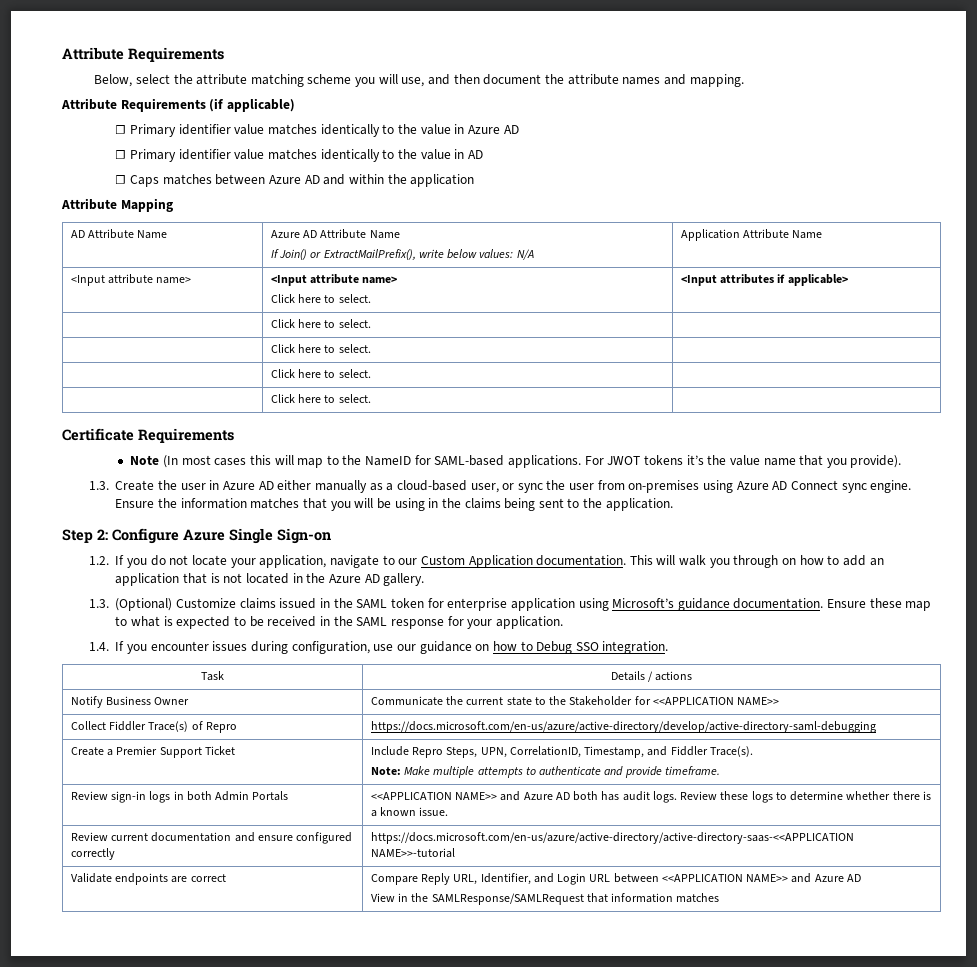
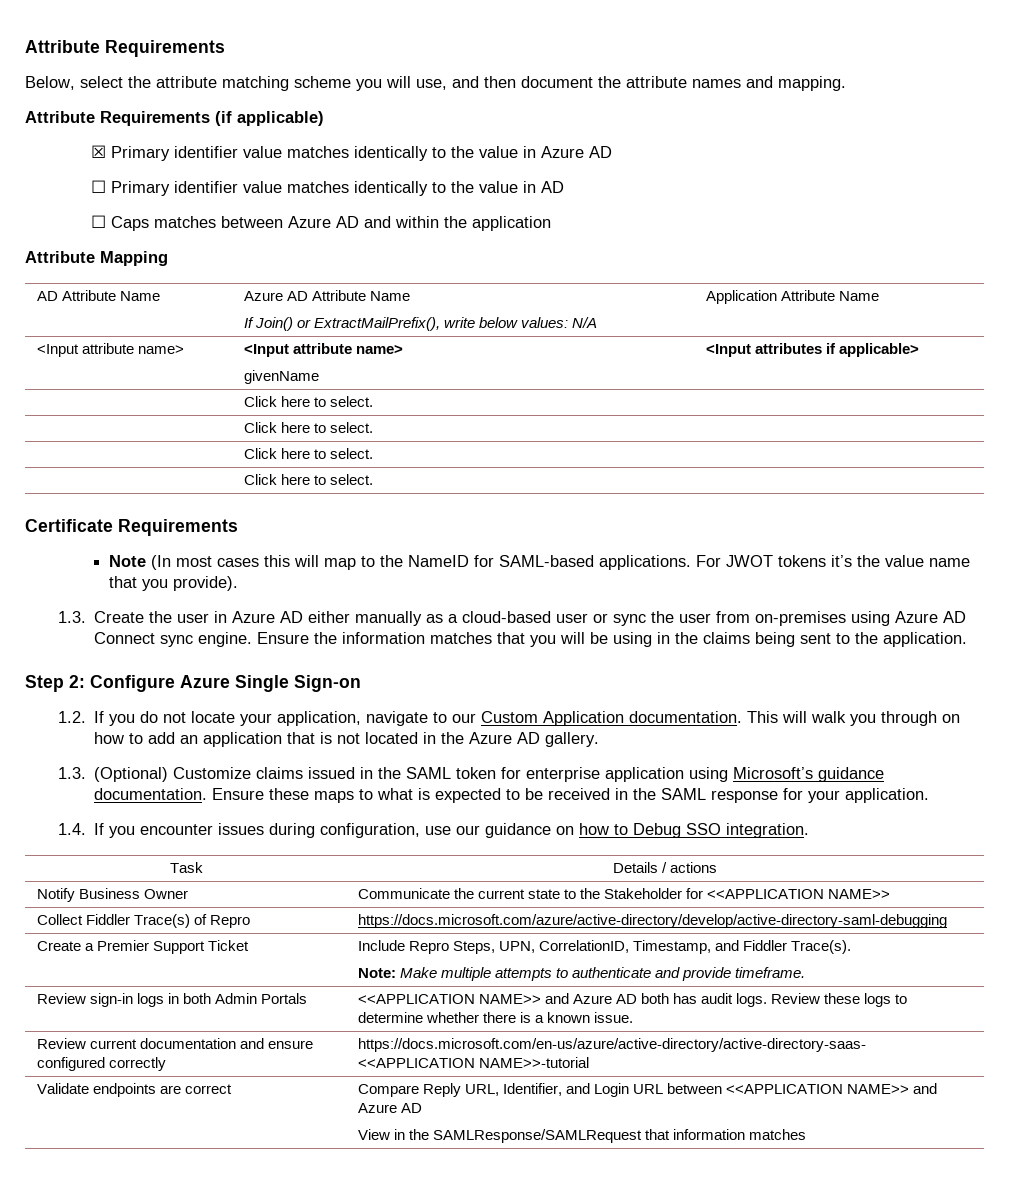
[115,125,127,134] ☐ -> [90,145,106,158] ☒
[270,294,371,303] Click here to select. -> [243,370,319,384] givenName
[470,483,499,493] user, -> [556,613,589,623] user
[905,601,932,611] map -> [314,791,355,803] maps
[370,721,876,733] https://docs.microsoft.com/en-us/azure/active-directory/develop/active-directory-saml-debugging -> [357,914,947,928] https://docs.microsoft.com/azure/active-directory/develop/active-directory-saml-debugging

